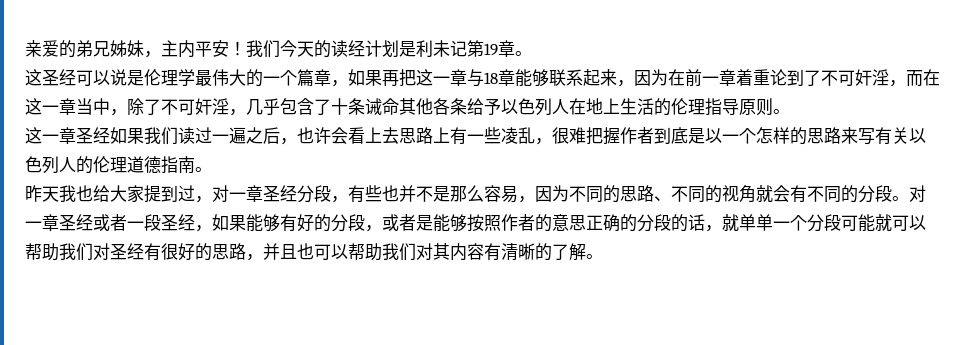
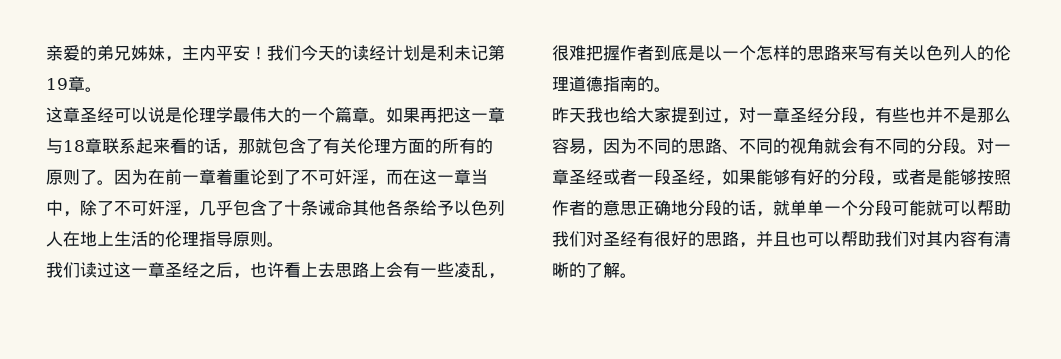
(42, 77) none -> [63,107,80,123] 章
[331,80,348,87] ， -> [369,118,386,123] 。
[515,69,549,87] 能够 -> (102, 146) none
[617,80,634,87] ， -> [170,138,493,155] [46,169,114,185] 看的话，那就包含了有关伦理方面的所有的原则了。
(790, 111) none -> [46,262,114,278] 我们读过
[110,127,246,145] 如果我们读过一遍 -> (199, 270) none
[331,127,348,144] 会 -> (284, 270) none
(450, 135) none -> [386,262,403,278] 会
(195, 164) none -> [637,76,654,92] 的
[620,214,637,232] 的 -> [671,200,688,216] 地

